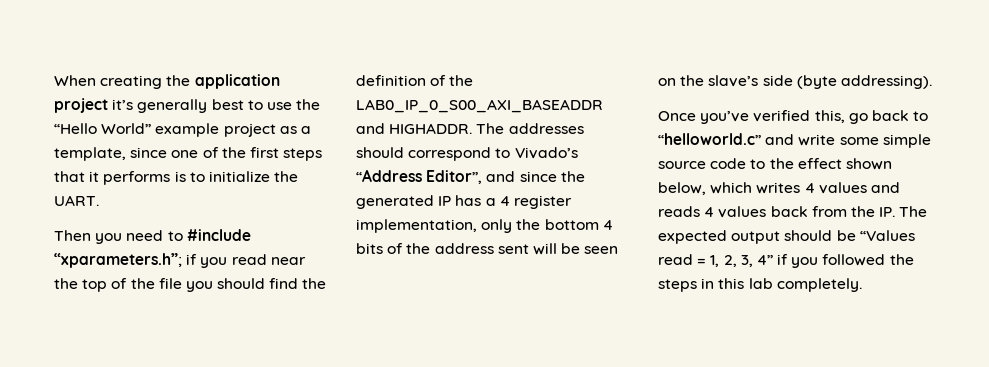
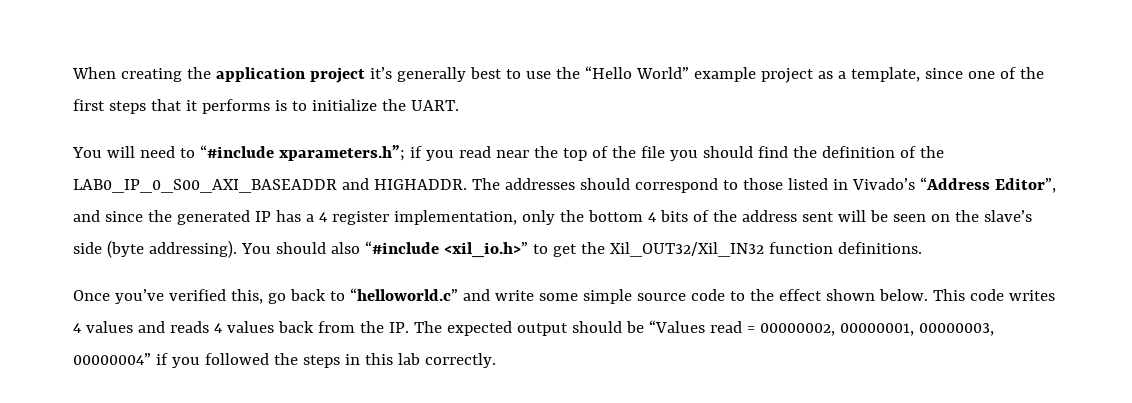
[54,229,251,244] [54,253,182,268] Then you need to #include “xparameters.h”; -> [72,145,405,161] You will need to “#include xparameters.h”;
(511, 153) none -> [742,178,848,190] those listed in
(932, 82) none -> [240,241,922,258] You should also “#include <xil_io.h>” to get the Xil_OUT32/Xil_IN32 function definitions.
[658,182,753,195] below, which -> [878,289,1004,301] below. This code
[710,255,773,267] 1, 2, 3, 4” -> [759,323,994,336] [73,353,151,365] 00000002, 00000001, 00000003, 00000004”
[776,278,862,292] completely. -> [424,353,496,368] correctly.

